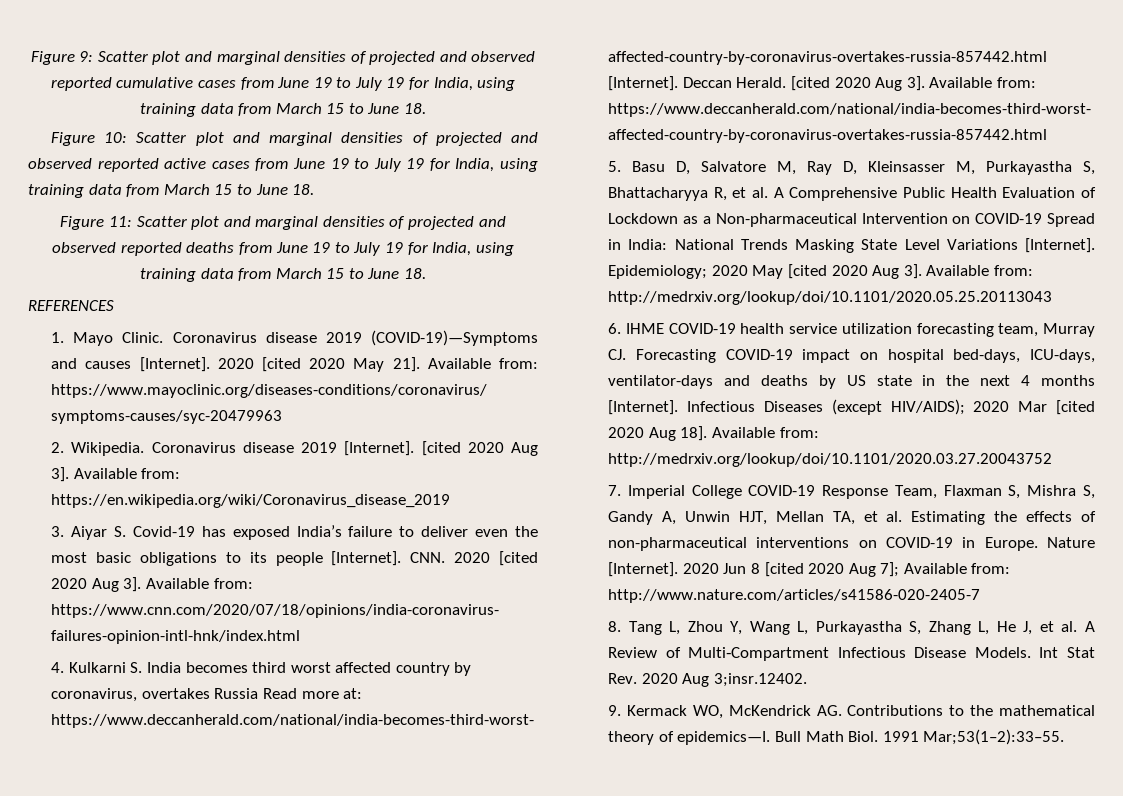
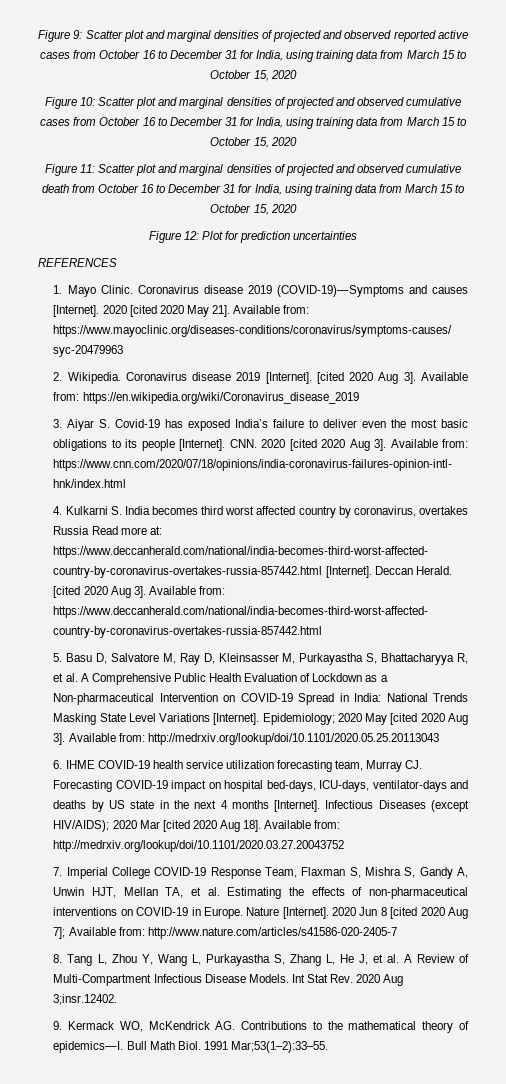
[116,77,516,91] [139,103,427,117] [50,132,539,146] [28,158,538,172] [28,184,315,198] cumulative cases from June 19 to July 19 for India, using training data from March 15 to June 18. // Figure 10: Scatter plot and marginal densities of projected and observed reported active cases from June 19 to July 19 for India, using training data from March 15 to June 18. -> [437,30,468,39] [40,50,467,62] [210,70,297,81] [44,97,462,109] [40,117,467,129] [210,137,297,148] active cases from October 16 to December 31 for India, using training data from March 15 to October 15, 2020 // Figure 10: Scatter plot and marginal densities of projected and observed cumulative cases from October 16 to December 31 for India, using training data from March 15 to October 15, 2020
[120,242,514,256] [139,268,427,282] reported deaths from June 19 to July 19 for India, using training data from March 15 to June 18. -> [406,164,462,173] [41,184,466,196] [210,204,297,215] [148,231,358,243] cumulative death from October 16 to December 31 for India, using training data from March 15 to October 15, 2020 // Figure 12: Plot for prediction uncertainties

